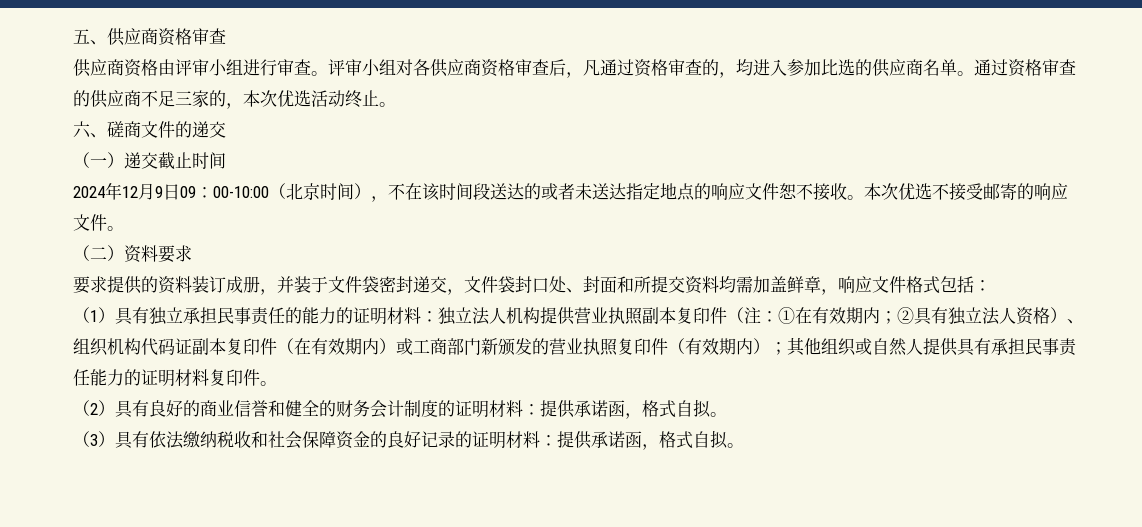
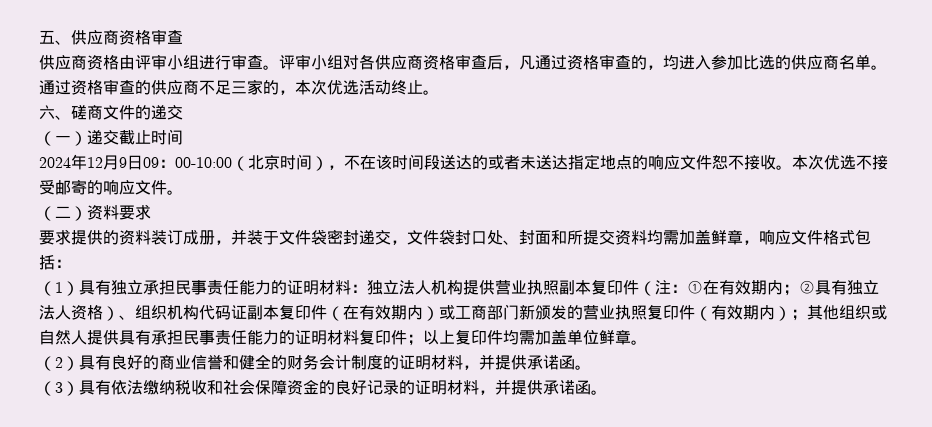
[285,307,302,324] 的 -> (239, 287) none
(260, 377) none -> [407,329,631,346] ；以上复印件均需加盖单位鲜章
[523,399,711,419] ：提供承诺函，格式自拟 -> [463,354,575,370] ，并提供承诺函
[540,430,728,450] ：提供承诺函，格式自拟 -> [479,379,591,395] ，并提供承诺函

